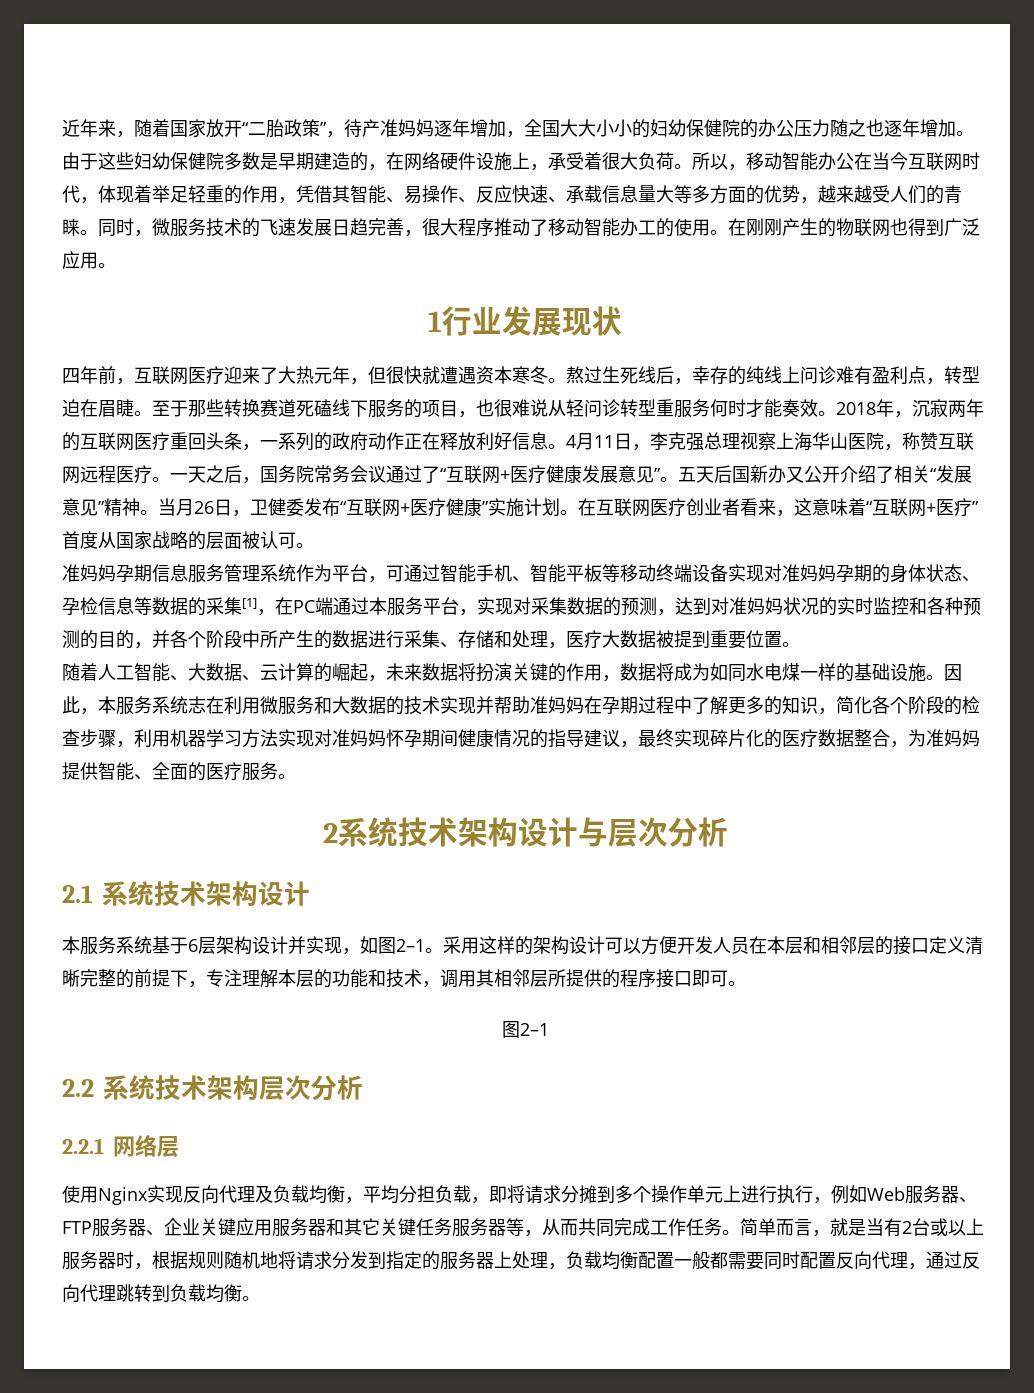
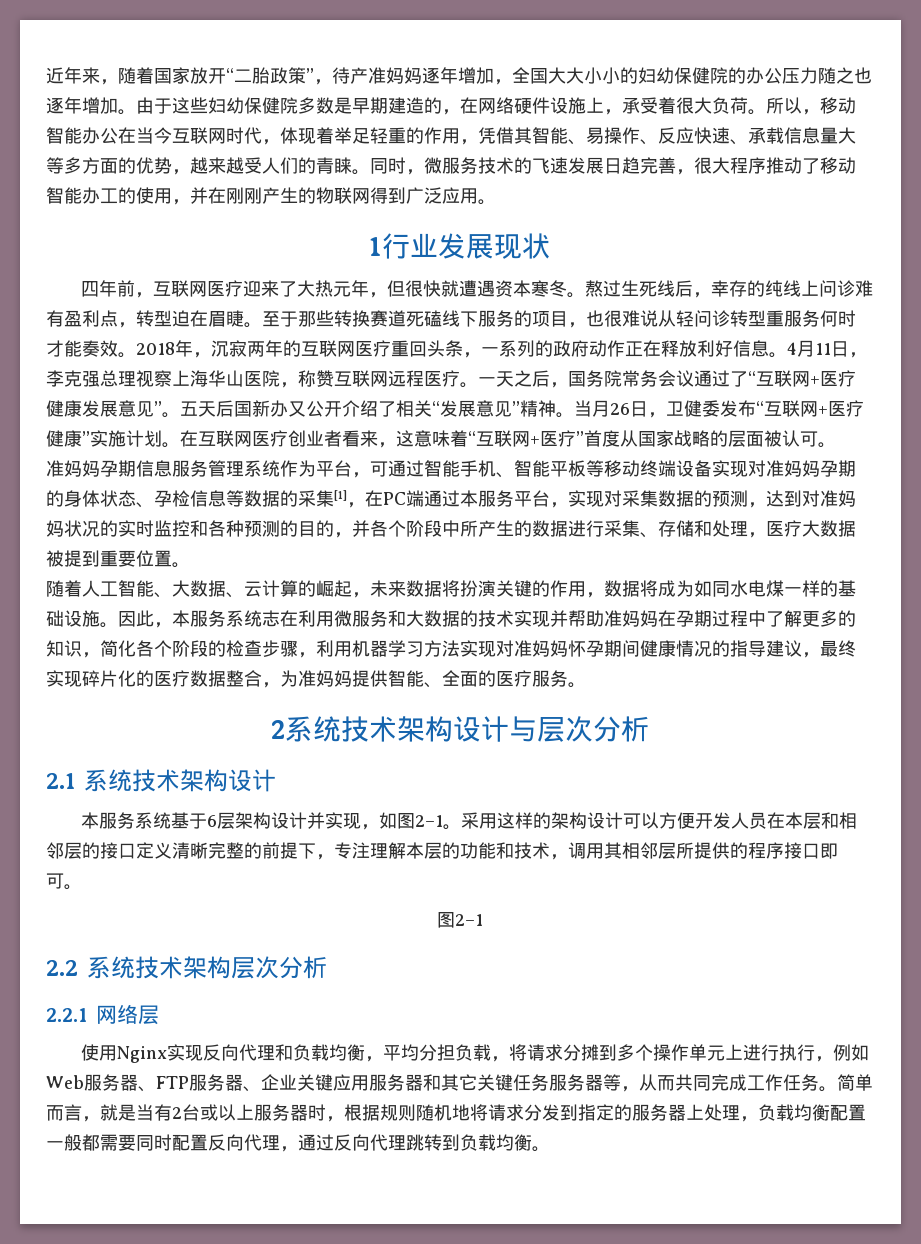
[710,230,728,235] 。 -> [172,187,208,205] ，并
[890,218,908,236] 也 -> (370, 196) none
[255,1185,273,1203] 及 -> [274,1044,293,1061] 和
[489,1186,507,1203] 即 -> (509, 1059) none

